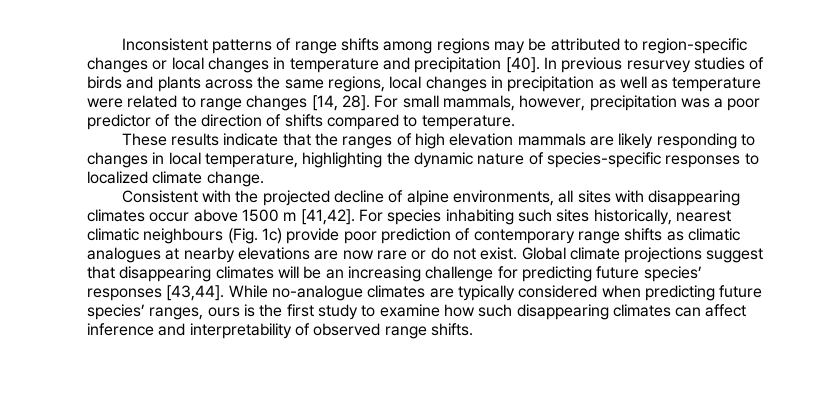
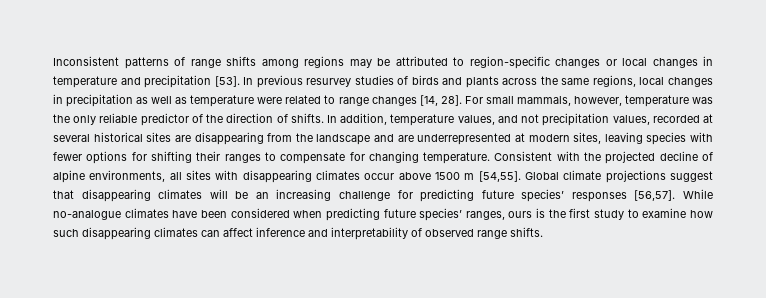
[505,57,540,73] [40]. -> [214,76,240,87] [53].
[589,95,761,111] precipitation was a poor -> [624,95,713,107] [53,113,138,125] temperature was the only reliable
[284,114,515,130] [121,133,755,149] [87,152,759,168] [87,171,264,187] shifts compared to temperature. // These results indicate that the ranges of high elevation mammals are likely responding to changes in local temperature, highlighting the dynamic nature of species-specific responses to localized climate change. // -> [290,113,713,126] [53,132,713,145] [53,151,491,164] shifts. In addition, temperature values, and not precipitation values, recorded at several historical sites are disappearing from the landscape and are underrepresented at modern sites, leaving species with fewer options for shifting their ranges to compensate for changing temperature.
[300,209,731,225] [87,228,740,244] [87,247,518,263] [41,42]. For species inhabiting such sites historically, nearest climatic neighbours (Fig. 1c) provide poor prediction of contemporary range shifts as climatic analogues at nearby elevations are now rare or do not exist. -> [478,171,521,182] [54,55].
[166,285,225,301] [43,44]. -> [634,190,676,201] [56,57].
[429,285,515,301] are typically -> [172,210,227,218] have been

